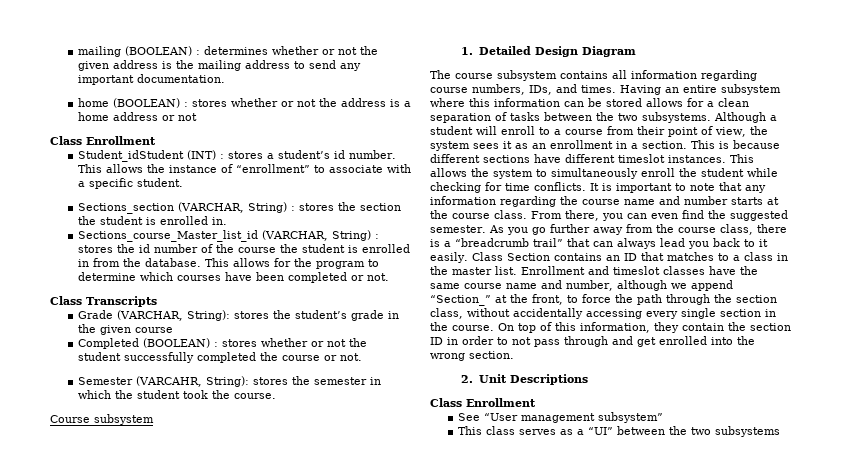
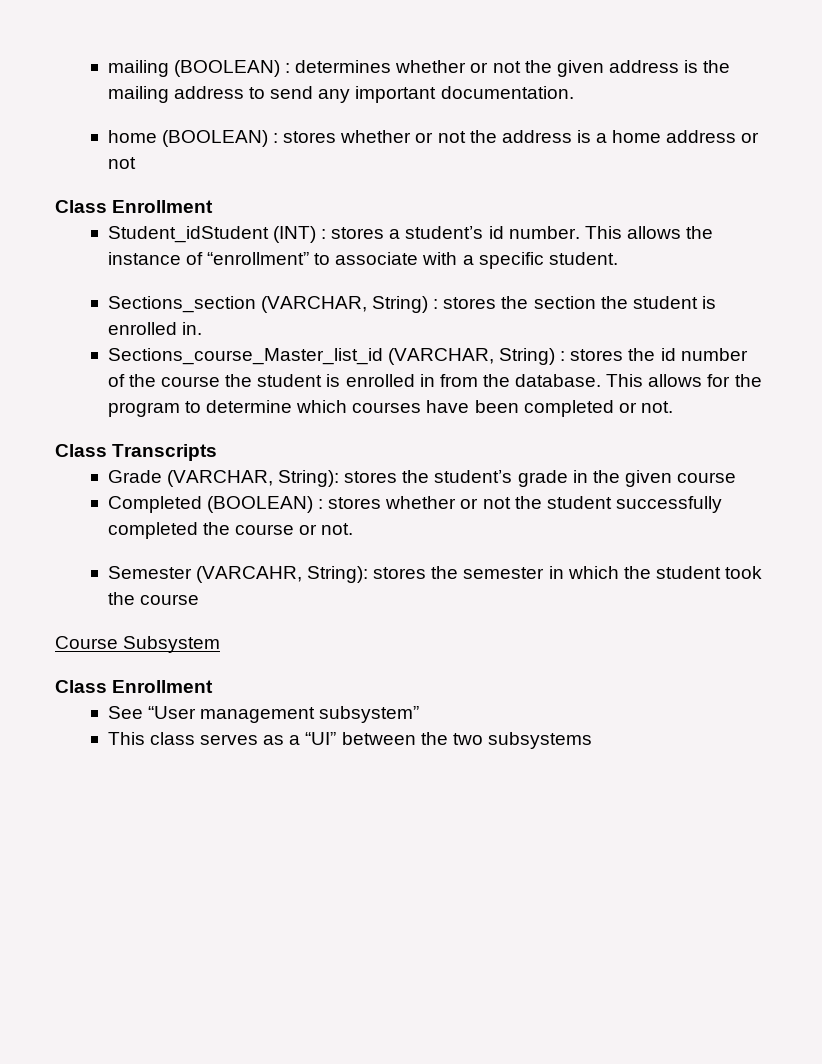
[233,393,276,399] course. -> [139,594,199,605] course
[94,414,154,425] [461,46,636,57] [430,70,757,81] [430,84,781,95] [430,98,749,107] [430,112,777,123] [430,126,768,137] [430,140,780,151] [430,154,754,163] [430,168,778,179] [430,182,766,193] [430,196,779,207] [430,210,788,221] [430,224,787,235] [430,238,768,249] [430,252,788,263] [430,266,758,275] [430,280,733,291] [430,294,777,306] [430,308,776,319] [430,322,791,333] [430,336,755,347] [430,351,514,361] [461,374,588,385] subsystem // 1. Detailed Design Diagram // The course subsystem contains all information regarding course numbers, IDs, and times. Having an entire subsystem where this information can be stored allows for a clean separation of tasks between the two subsystems. Although a student will enroll to a course from their point of view, the system sees it as an enrollment in a section. This is because different sections have different timeslot instances. This allows the system to simultaneously enroll the student while checking for time conflicts. It is important to note that any information regarding the course name and number starts at the course class. From there, you can even find the suggested semester. As you go further away from the course class, there is a “breadcrumb trail” that can always lead you back to it easily. Class Section contains an ID that matches to a class in the master list. Enrollment and timeslot classes have the same course name and number, although we append “Section_” at the front, to force the path through the section class, without accidentally accessing every single section in the course. On top of this information, they contain the section ID in order to not pass through and get enrolled into the wrong section. // 2. Unit Descriptions -> [123,636,221,653] Subsystem

